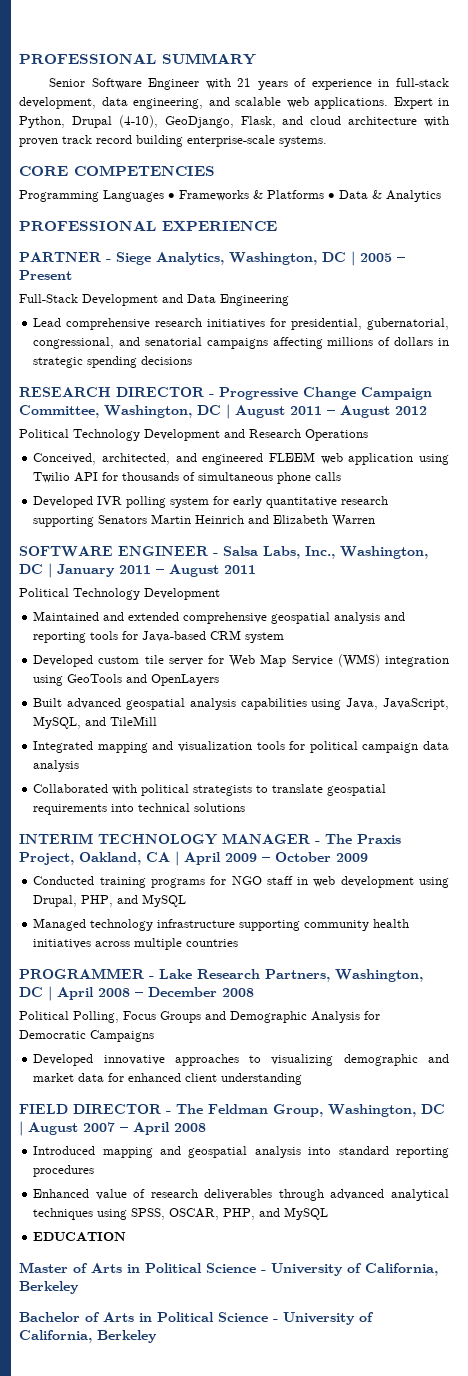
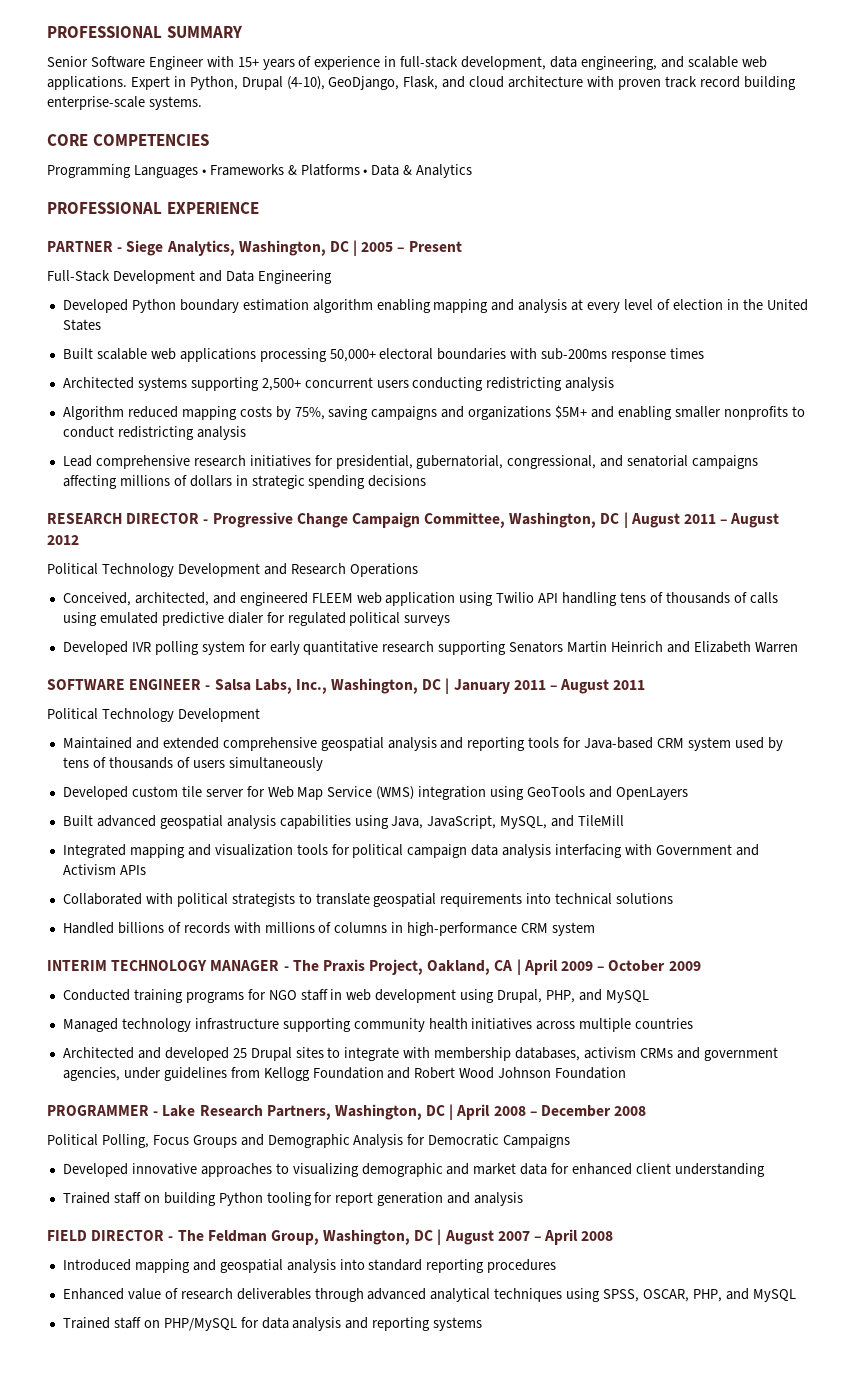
[237,78,252,87] 21 -> [237,57,259,67] 15+
(289, 300) none -> [62,299,808,313] [62,319,101,331] [62,348,705,362] [62,377,615,391] [62,405,805,420] [62,426,246,440] // Developed Python boundary estimation algorithm enabling mapping and analysis at every level of election in the United States // Built scalable web applications processing 50,000+ electoral boundaries with sub-200ms response times // Architected systems supporting 2,500+ concurrent users conducting redistricting analysis // Algorithm reduced mapping costs by 75%, saving campaigns and organizations $5M+ and enabling smaller nonprofits to conduct redistricting analysis
[102,472,342,484] for thousands of simultaneous phone calls -> [562,592,778,606] [62,612,451,626] handling tens of thousands of calls using emulated predictive dialer for regulated political surveys
(285, 637) none -> [734,737,783,751] [62,757,323,771] used by tens of thousands of users simultaneously
(80, 766) none -> [555,844,759,858] [62,864,146,875] interfacing with Government and Activism APIs
(246, 807) none -> [62,922,596,936] // Handled billions of records with millions of columns in high-performance CRM system
(239, 943) none -> [62,1047,778,1061] [62,1067,627,1081] // Architected and developed 25 Drupal sites to integrate with membership databases, activism CRMs and government agencies, under guidelines from Kellogg Foundation and Robert Wood Johnson Foundation
(303, 1079) none -> [62,1192,524,1206] // Trained staff on building Python tooling for report generation and analysis
[33,1232,127,1241] [19,1262,438,1276] [19,1281,79,1294] [19,1312,374,1325] [19,1330,157,1343] EDUCATION // Master of Arts in Political Science - University of California, Berkeley // Bachelor of Arts in Political Science - University of California, Berkeley -> [62,1317,483,1331] Trained staff on PHP/MySQL for data analysis and reporting systems

